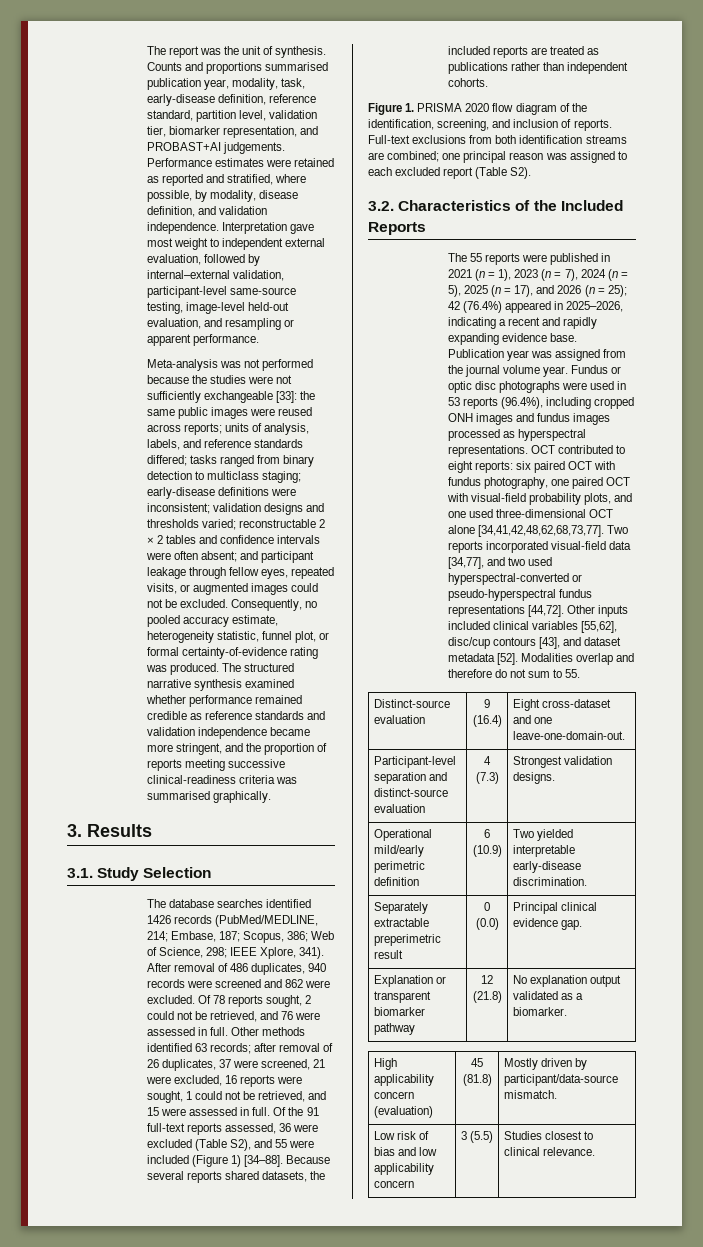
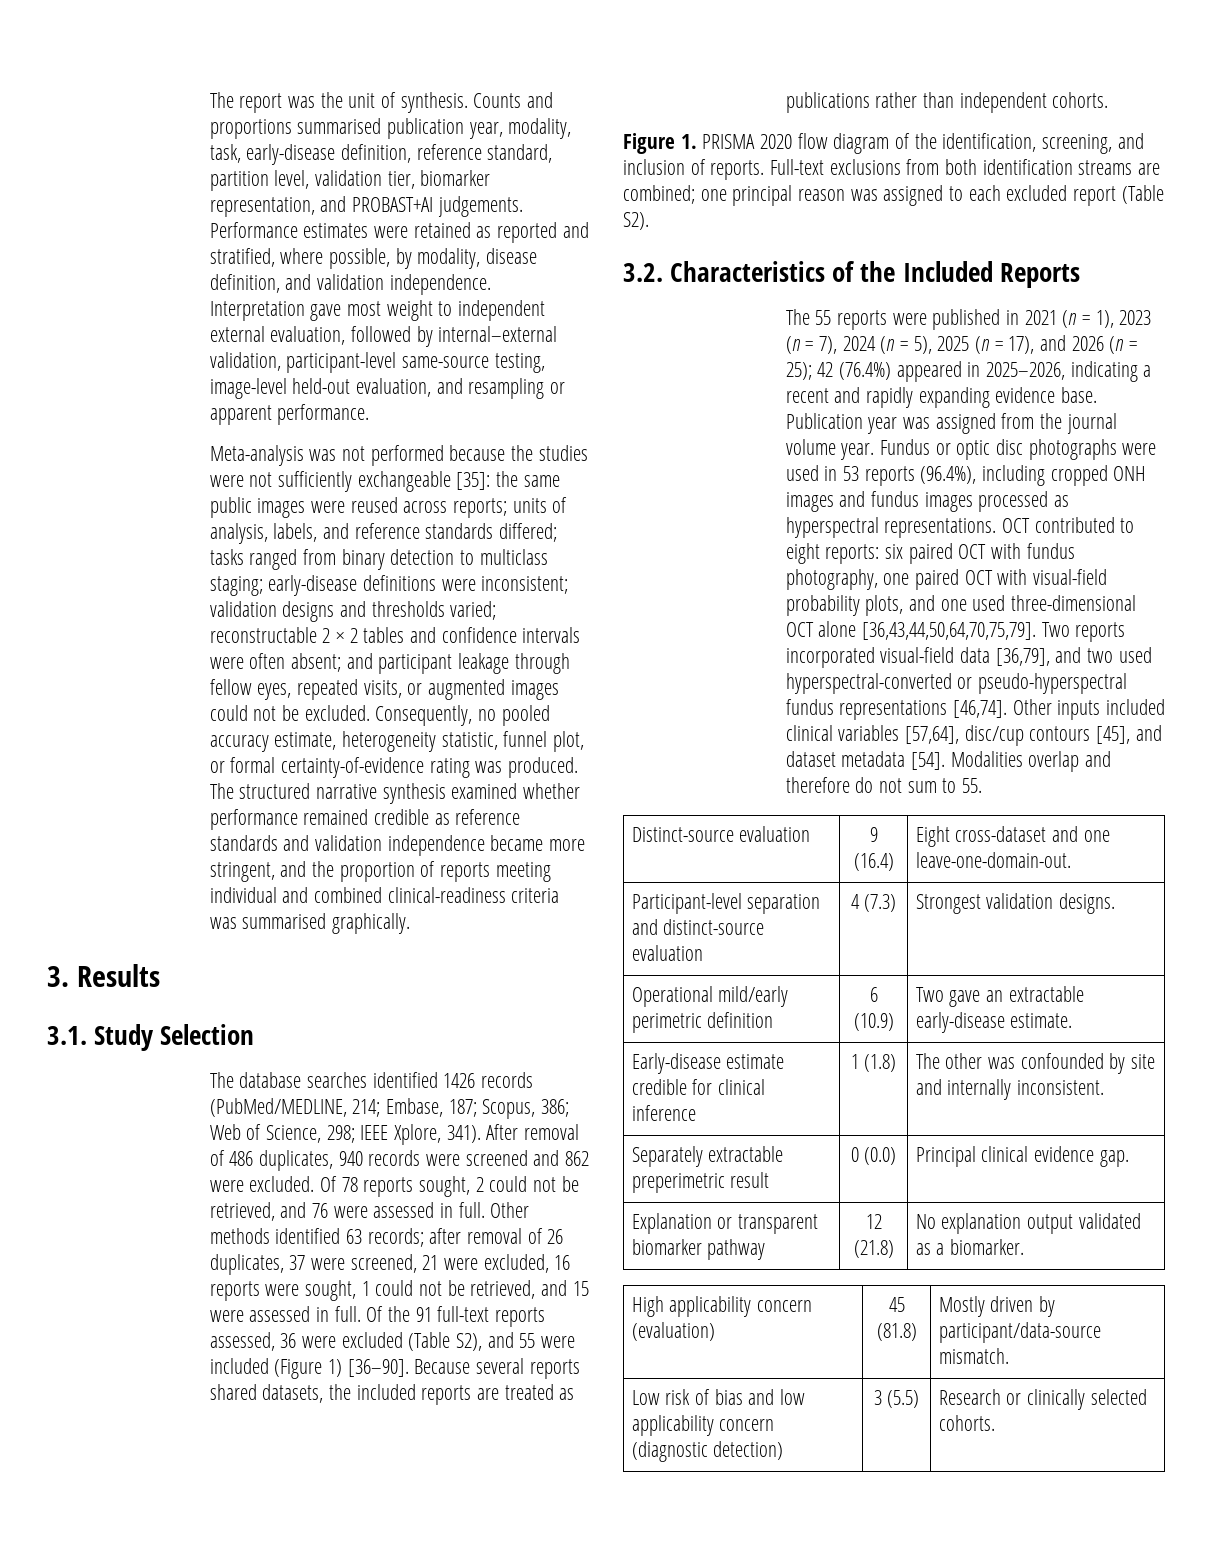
[276,391,298,403] [33]: -> [456,472,491,490] [35]:
[228,759,286,768] successive -> [209,887,382,903] individual and combined
[244,1155,284,1167] [34–88]. -> [347,1359,409,1377] [36–90].
[477,525,604,537] [34,41,42,48,62,68,73,77]. -> [861,622,1036,640] [36,43,44,50,64,70,75,79].
[447,557,484,569] [34,77], -> [995,648,1050,666] [36,79],
[527,605,564,617] [44,72]. -> [952,700,1007,718] [46,74].
[581,621,618,633] [55,62], -> [904,726,959,744] [57,64],
[539,637,561,649] [43], -> [1095,726,1130,744] [45],
[496,653,518,665] [52]. -> [910,752,945,770] [54].
[536,829,573,841] [512,845,575,857] [512,861,581,873] [512,877,587,886] yielded interpretable early-disease discrimination. -> [949,986,1084,1007] [915,1012,1073,1033] [631,1053,785,1074] [631,1079,765,1095] [631,1105,696,1121] [850,1054,897,1072] [915,1053,1155,1074] [915,1079,1104,1100] gave an extractable early-disease estimate. // Early-disease estimate credible for clinical inference | 1 (1.8) | The other was confounded by site and internally inconsistent.
(414, 1184) none -> [631,1441,784,1462] (diagnostic detection)
[503,1131,593,1140] [503,1147,595,1156] Studies closest to clinical relevance. -> [938,1389,1147,1410] [938,1415,995,1431] Research or clinically selected cohorts.

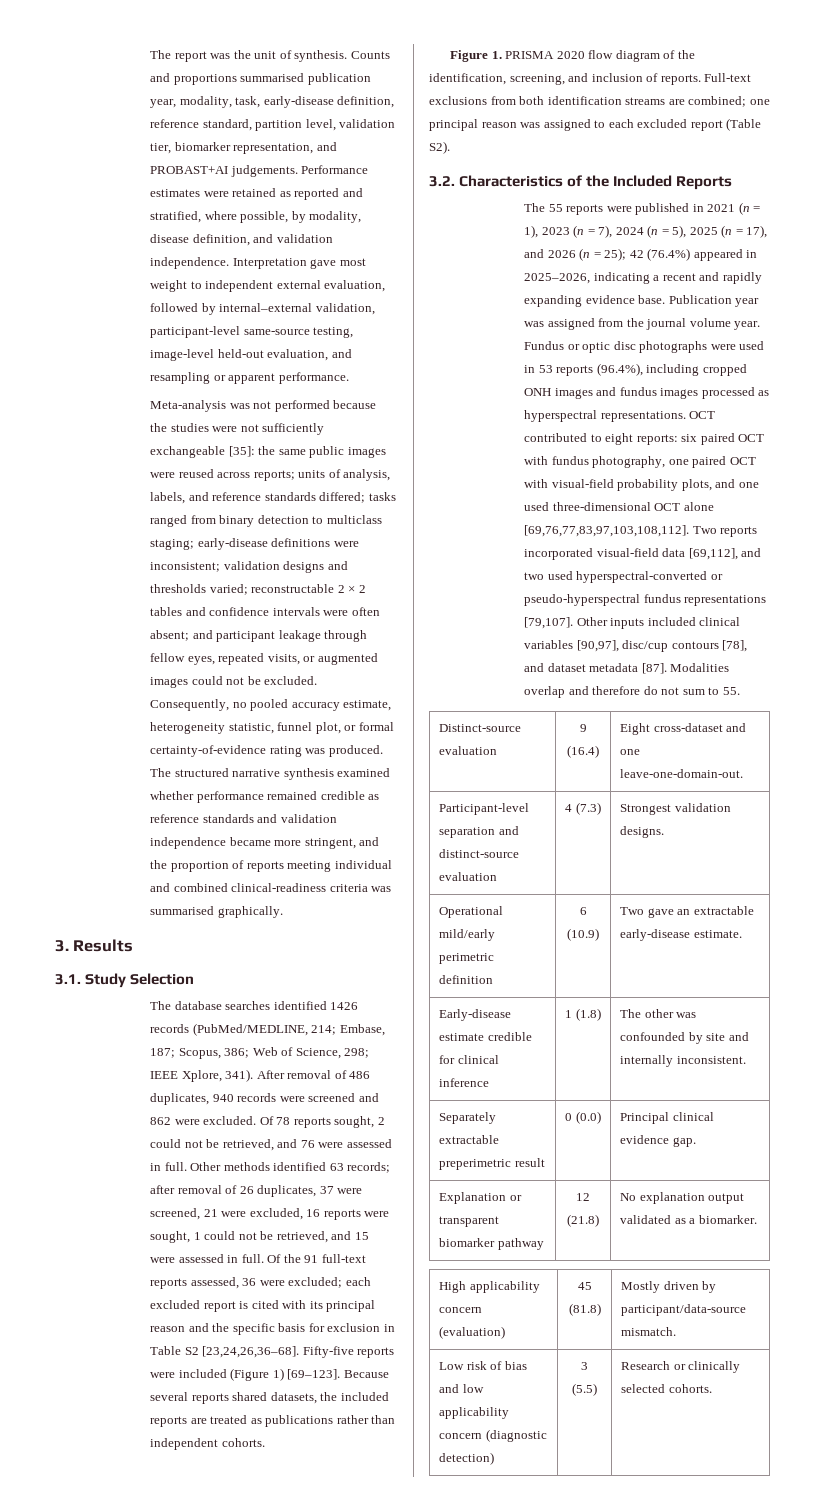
[341,1332,536,1351] excluded (Table S2), and 55 -> [288,1277,371,1288] [150,1300,376,1312] [150,1323,395,1335] [150,1346,395,1358] excluded; each excluded report is cited with its principal reason and the specific basis for exclusion in Table S2 [23,24,26,36–68]. Fifty-five reports
[347,1359,409,1377] [36–90]. -> [287,1369,341,1380] [69–123].
[861,622,1036,640] [36,43,44,50,64,70,75,79]. -> [524,525,690,537] [69,76,77,83,97,103,108,112].
[995,648,1050,666] [36,79], -> [688,548,738,560] [69,112],
[952,700,1007,718] [46,74]. -> [524,617,574,629] [79,107].
[904,726,959,744] [57,64], -> [576,640,619,652] [90,97],
[1095,726,1130,744] [45], -> [722,640,748,652] [78],
[910,752,945,770] [54]. -> [641,663,667,674] [87].

